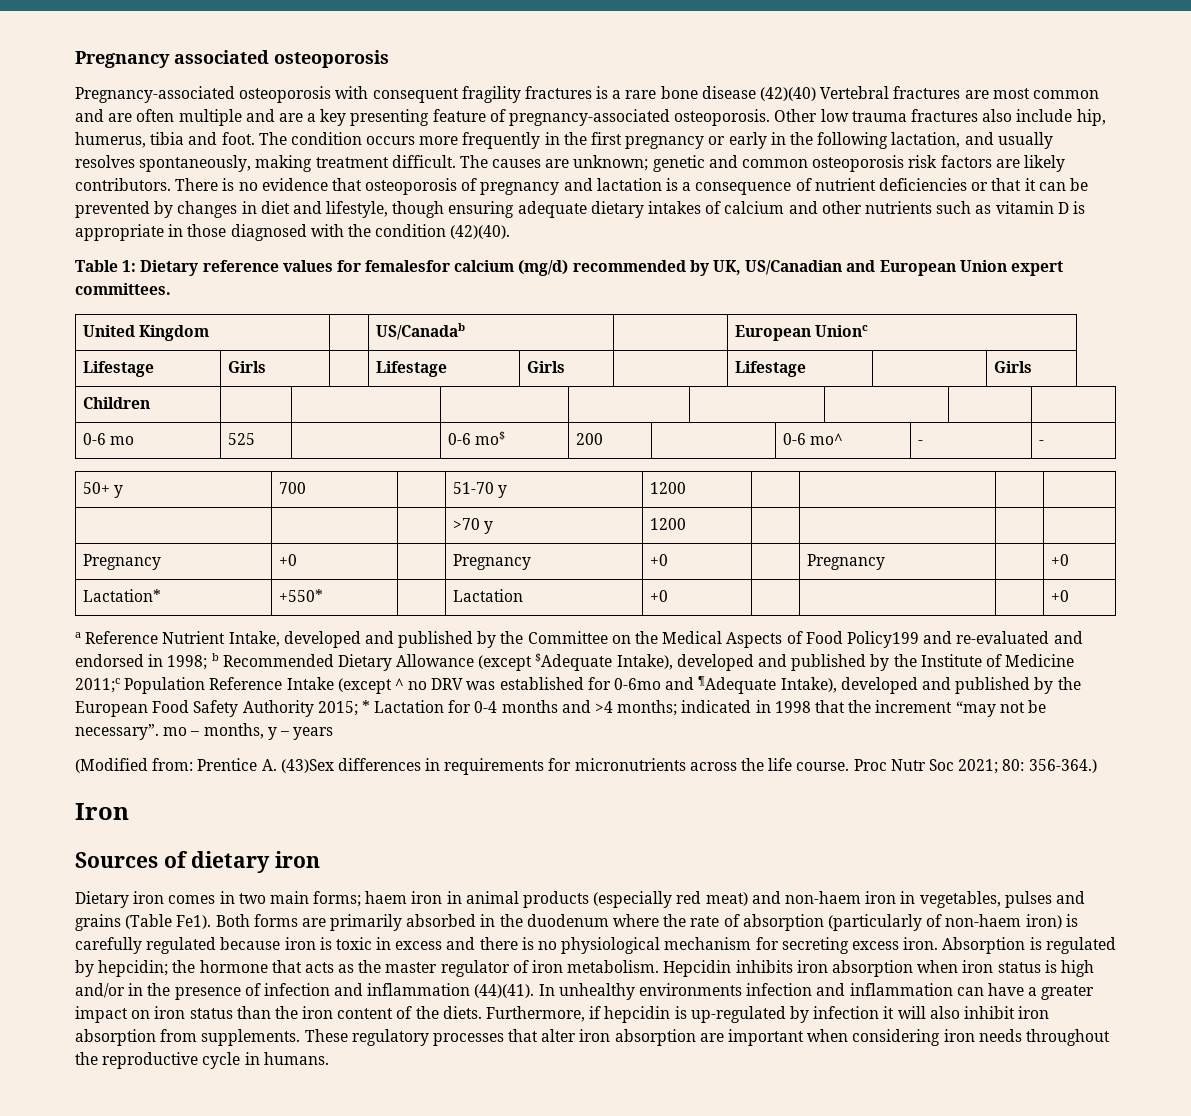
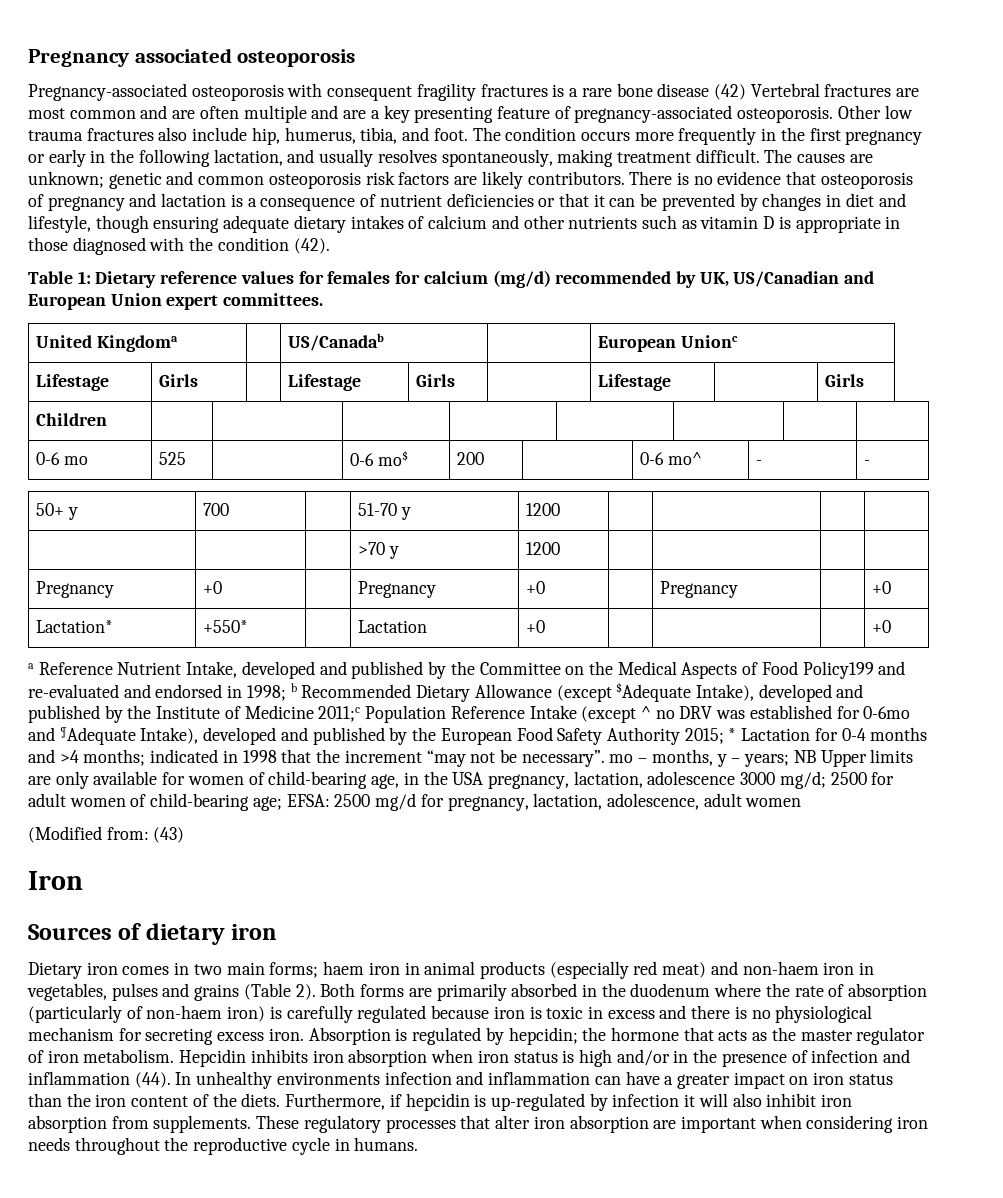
[760,87,817,101] (42)(40) -> [713,84,746,100] (42)
[150,132,185,145] tibia -> [360,127,398,144] tibia,
[450,225,511,239] (42)(40). -> [293,238,330,254] (42).
[365,260,451,272] femalesfor -> [327,271,421,284] females for
[138,325,209,341] Kingdom -> [96,335,178,352] Kingdoma
[293,727,334,740] [75,758,1097,775] years // (Modified from: Prentice A. (43)Sex differences in requirements for micronutrients across the life course. Proc Nutr Soc 2021; 80: 356-364.) -> [744,749,914,767] [28,771,895,789] [28,793,802,811] [28,826,185,843] years; NB Upper limits are only available for women of child-bearing age, in the USA pregnancy, lactation, adolescence 3000 mg/d; 2500 for adult women of child-bearing age; EFSA: 2500 mg/d for pregnancy, lactation, adolescence, adult women // (Modified from: (43)
[176,915,212,929] Fe1). -> [295,984,316,1000] 2).
[474,984,535,998] (44)(41). -> [134,1072,171,1088] (44).

